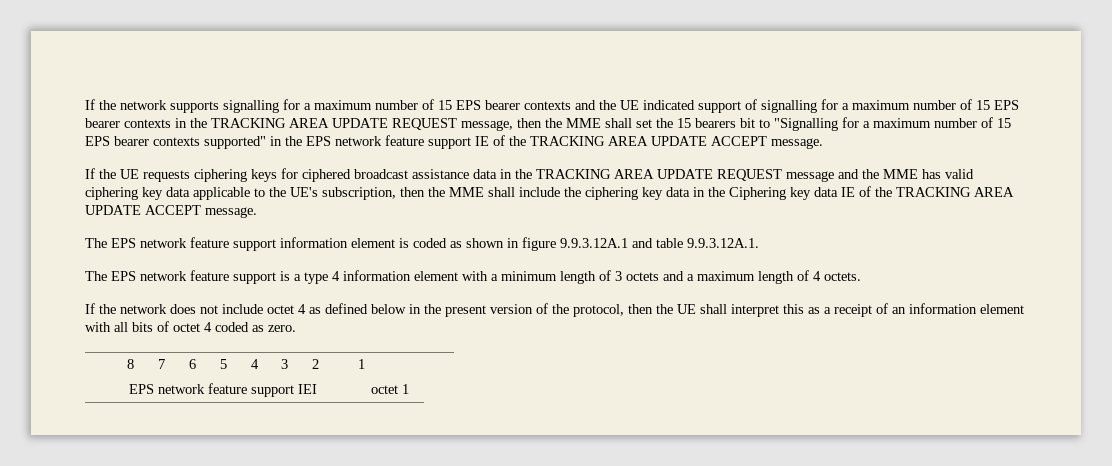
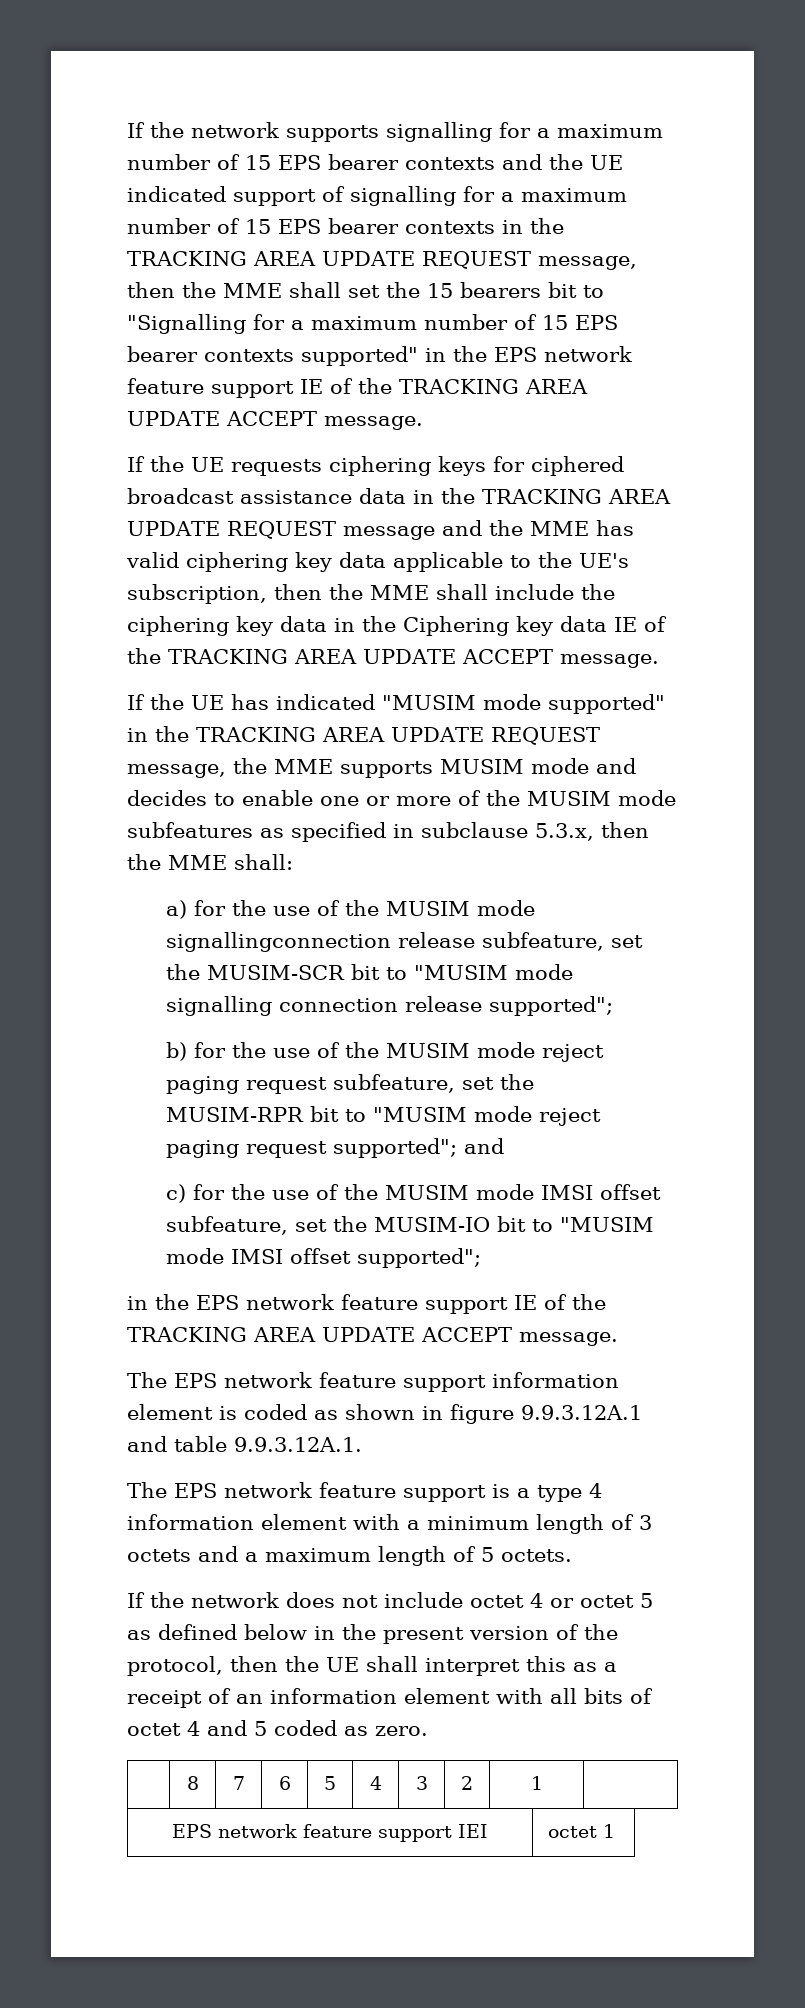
(257, 212) none -> [127,694,665,714] [127,726,600,745] [127,758,636,778] [127,790,676,806] [127,822,649,842] [127,854,293,870] [166,900,536,919] [166,932,644,952] [166,964,574,980] [166,996,614,1016] [166,1042,605,1062] [166,1074,535,1094] [166,1106,602,1126] [166,1138,505,1158] [166,1184,662,1203] [166,1216,655,1235] [166,1248,482,1268] [127,1294,606,1314] [127,1327,618,1346] // If the UE has indicated "MUSIM mode supported" in the TRACKING AREA UPDATE REQUEST message, the MME supports MUSIM mode and decides to enable one or more of the MUSIM mode subfeatures as specified in subclause 5.3.x, then the MME shall: // a) for the use of the MUSIM mode signallingconnection release subfeature, set the MUSIM-SCR bit to "MUSIM mode signalling connection release supported"; // b) for the use of the MUSIM mode reject paging request subfeature, set the MUSIM-RPR bit to "MUSIM mode reject paging request supported"; and // c) for the use of the MUSIM mode IMSI offset subfeature, set the MUSIM-IO bit to "MUSIM mode IMSI offset supported"; // in the EPS network feature support IE of the TRACKING AREA UPDATE ACCEPT message.
[813,271,821,281] 4 -> [481,1547,494,1562] 5
(306, 309) none -> [550,1593,653,1608] or octet 5
(212, 327) none -> [207,1720,267,1736] and 5

